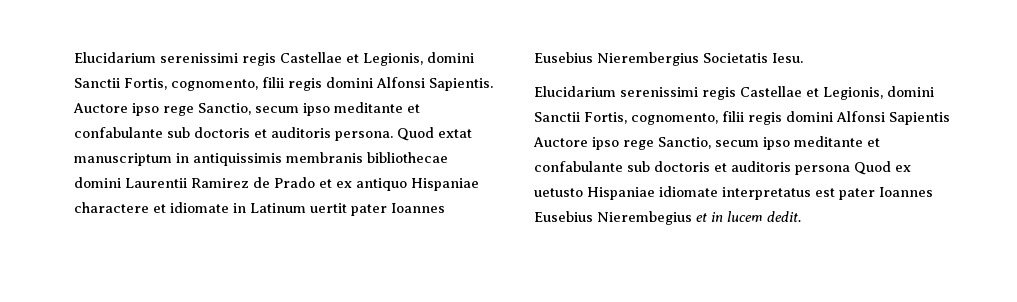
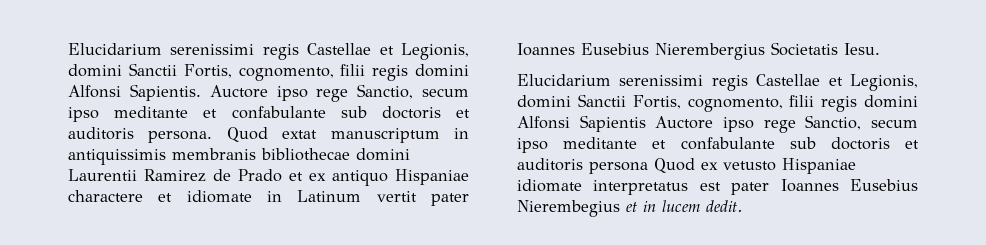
[310,203,347,213] uertit -> [376,191,417,202] vertit
[534,188,583,197] uetusto -> [723,161,776,171] vetusto

